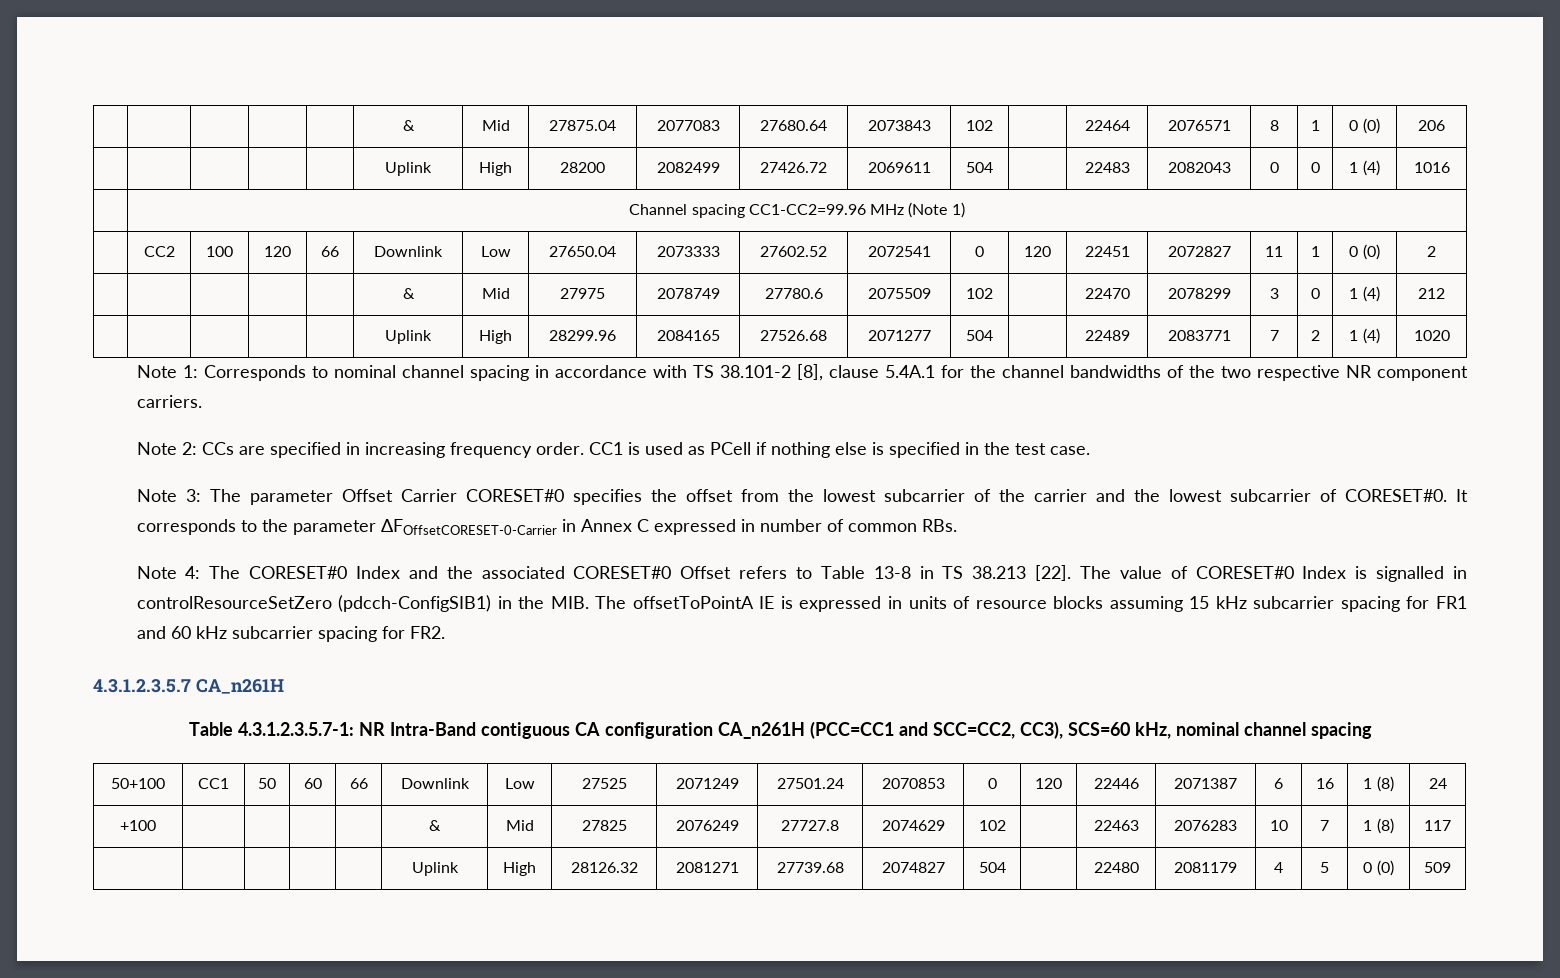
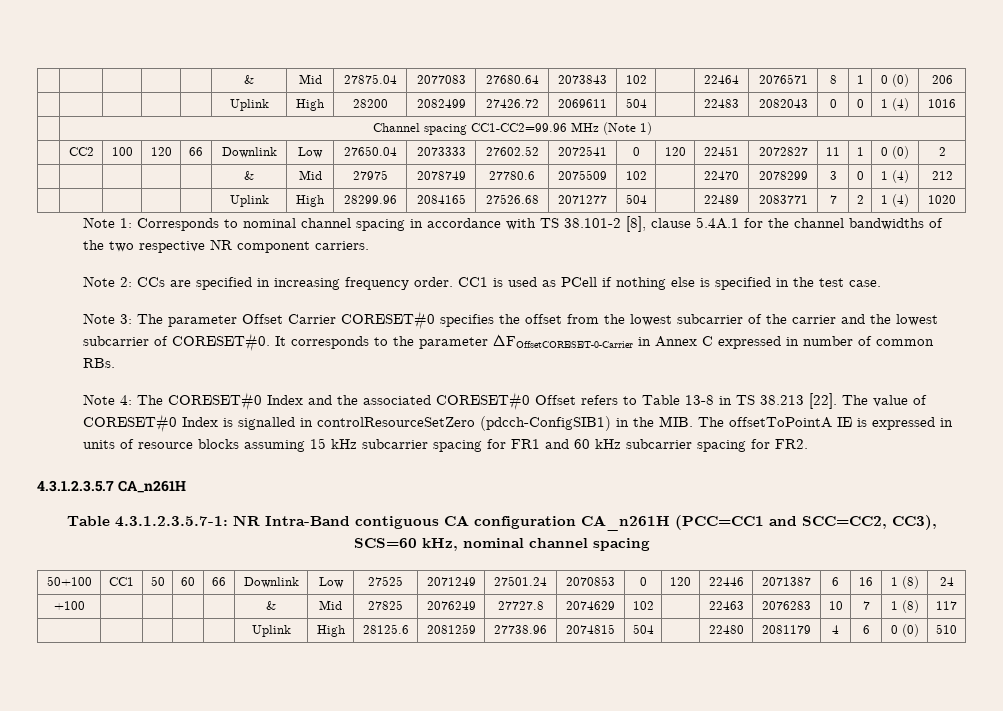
[570,862,638,873] [675,862,739,873] [776,862,844,873] [881,862,945,873] 28126.32 | 2081271 | 27739.68 | 2074827 -> [362,624,409,634] [426,624,476,634] [494,625,547,634] [566,624,615,634] 28125.6 | 2081259 | 27738.96 | 2074815
[1320,862,1329,873] [1363,860,1394,876] [1424,862,1451,873] 5 | 0 (0) | 509 -> [862,625,870,634] [890,624,919,637] [936,624,957,634] 6 | 0 (0) | 510

